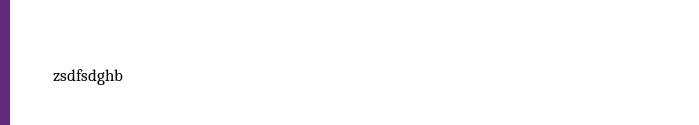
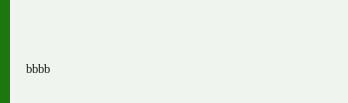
[53,69,123,85] zsdfsdghb -> [26,64,50,73] bbbb

